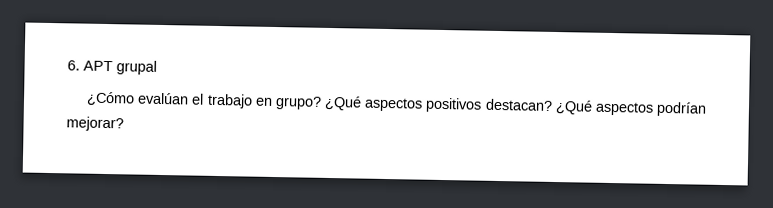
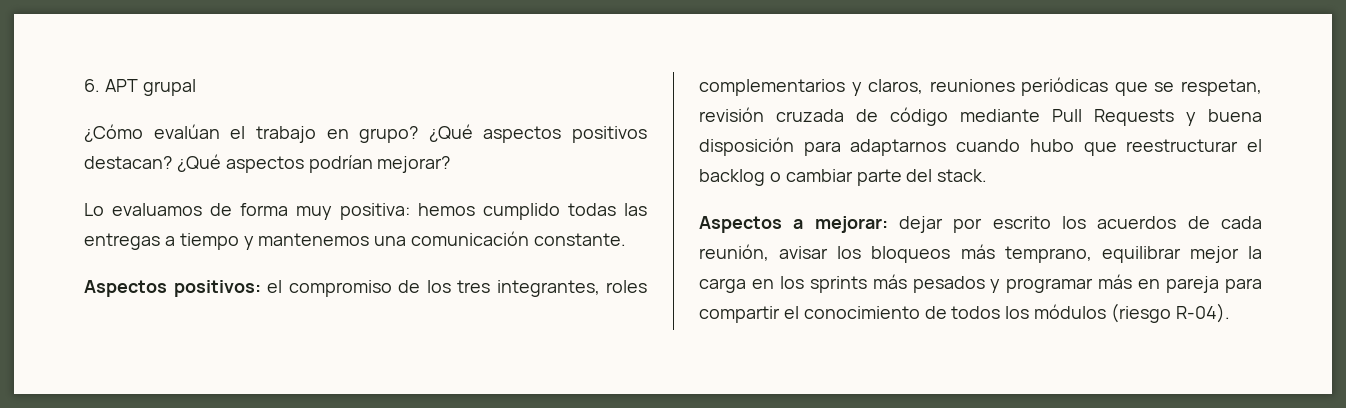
(124, 124) none -> [84,203,647,220] [84,231,627,250] [84,280,647,297] [699,77,1262,96] [699,107,1262,126] [699,137,1262,156] [699,169,988,186] [699,216,1262,233] [699,244,1262,263] [699,274,1262,293] [699,303,1230,323] // Lo evaluamos de forma muy positiva: hemos cumplido todas las entregas a tiempo y mantenemos una comunicación constante. // Aspectos positivos: el compromiso de los tres integrantes, roles complementarios y claros, reuniones periódicas que se respetan, revisión cruzada de código mediante Pull Requests y buena disposición para adaptarnos cuando hubo que reestructurar el backlog o cambiar parte del stack. // Aspectos a mejorar: dejar por escrito los acuerdos de cada reunión, avisar los bloqueos más temprano, equilibrar mejor la carga en los sprints más pesados y programar más en pareja para compartir el conocimiento de todos los módulos (riesgo R-04).

